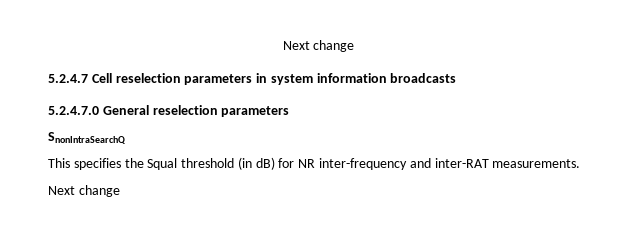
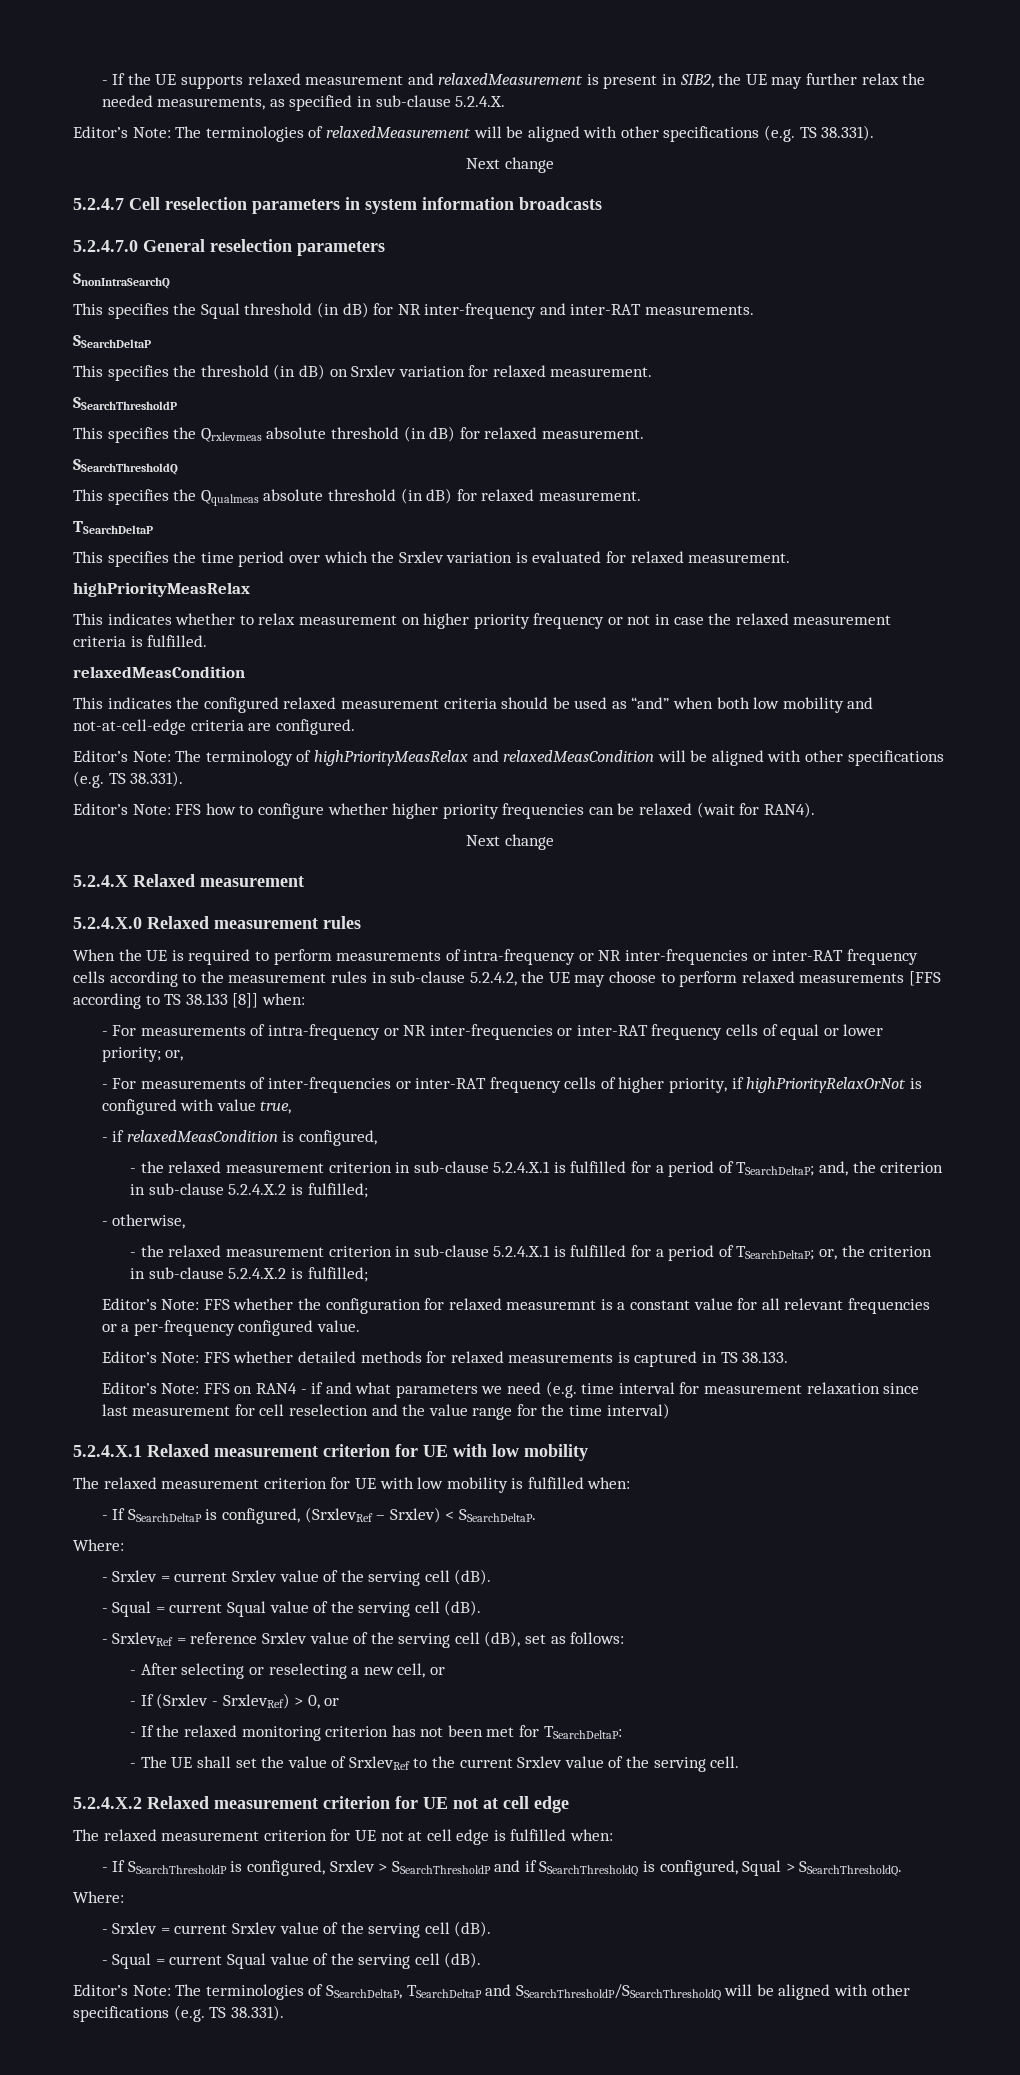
(282, 45) none -> [101,73,926,89] [101,95,506,111] [73,125,875,142] - If the UE supports relaxed measurement and relaxedMeasurement is present in SIB2, the UE may further relax the needed measurements, as specified in sub-clause 5.2.4.X. // Editor’s Note: The terminologies of relaxedMeasurement will be aligned with other specifications (e.g. TS 38.331). //
[48,185,120,197] Next change -> [73,335,151,348] [73,364,653,381] [73,397,177,410] [73,426,644,443] [73,459,178,475] [73,488,641,506] [73,521,153,534] [73,551,791,567] [73,582,250,597] [73,613,892,629] [73,635,208,647] [73,666,245,678] [73,697,874,713] [73,719,355,735] [73,750,944,766] [73,771,184,788] [73,802,815,819] [466,834,554,850] [73,874,304,887] [73,916,361,929] [73,949,918,965] [73,971,942,987] [73,993,305,1009] [101,1024,884,1040] [101,1047,184,1062] [101,1077,922,1093] [101,1099,292,1115] [101,1130,377,1146] [130,1161,944,1177] [130,1183,368,1198] [101,1214,186,1229] [130,1245,933,1261] [130,1267,368,1282] [101,1298,931,1314] [101,1320,360,1336] [101,1351,789,1367] [101,1381,920,1398] [101,1403,670,1420] [73,1444,588,1461] [73,1477,631,1493] [101,1507,536,1524] [73,1539,124,1551] [101,1569,492,1586] [101,1600,482,1617] [101,1631,625,1648] [130,1663,445,1679] [130,1693,340,1709] [130,1725,622,1741] [130,1756,740,1772] [73,1796,569,1813] [73,1829,614,1845] [101,1860,903,1877] [73,1891,124,1903] [101,1921,492,1938] [101,1952,482,1969] [73,1984,910,2001] [73,2005,284,2022] SSearchDeltaP // This specifies the threshold (in dB) on Srxlev variation for relaxed measurement. // SSearchThresholdP // This specifies the Qrxlevmeas absolute threshold (in dB) for relaxed measurement. // SSearchThresholdQ // This specifies the Qqualmeas absolute threshold (in dB) for relaxed measurement. // TSearchDeltaP // This specifies the time period over which the Srxlev variation is evaluated for relaxed measurement. // highPriorityMeasRelax // This indicates whether to relax measurement on higher priority frequency or not in case the relaxed measurement criteria is fulfilled. // relaxedMeasCondition // This indicates the configured relaxed measurement criteria should be used as “and” when both low mobility and not-at-cell-edge criteria are configured. // Editor’s Note: The terminology of highPriorityMeasRelax and relaxedMeasCondition will be aligned with other specifications (e.g. TS 38.331). // Editor’s Note: FFS how to configure whether higher priority frequencies can be relaxed (wait for RAN4). // Next change // 5.2.4.X Relaxed measurement // 5.2.4.X.0 Relaxed measurement rules // When the UE is required to perform measurements of intra-frequency or NR inter-frequencies or inter-RAT frequency cells according to the measurement rules in sub-clause 5.2.4.2, the UE may choose to perform relaxed measurements [FFS according to TS 38.133 [8]] when: // - For measurements of intra-frequency or NR inter-frequencies or inter-RAT frequency cells of equal or lower priority; or, // - For measurements of inter-frequencies or inter-RAT frequency cells of higher priority, if highPriorityRelaxOrNot is configured with value true, // - if relaxedMeasCondition is configured, // - the relaxed measurement criterion in sub-clause 5.2.4.X.1 is fulfilled for a period of TSearchDeltaP; and, the criterion in sub-clause 5.2.4.X.2 is fulfilled; // - otherwise, // - the relaxed measurement criterion in sub-clause 5.2.4.X.1 is fulfilled for a period of TSearchDeltaP; or, the criterion in sub-clause 5.2.4.X.2 is fulfilled; // Editor’s Note: FFS whether the configuration for relaxed measuremnt is a constant value for all relevant frequencies or a per-frequency configured value. // Editor’s Note: FFS whether detailed methods for relaxed measurements is captured in TS 38.133. // Editor’s Note: FFS on RAN4 - if and what parameters we need (e.g. time interval for measurement relaxation since last measurement for cell reselection and the value range for the time interval) // 5.2.4.X.1 Relaxed measurement criterion for UE with low mobility // The relaxed measurement criterion for UE with low mobility is fulfilled when: // - If SSearchDeltaP is configured, (SrxlevRef – Srxlev) < SSearchDeltaP. // Where: // - Srxlev = current Srxlev value of the serving cell (dB). // - Squal = current Squal value of the serving cell (dB). // - SrxlevRef = reference Srxlev value of the serving cell (dB), set as follows: // - After selecting or reselecting a new cell, or // - If (Srxlev - SrxlevRef) > 0, or // - If the relaxed monitoring criterion has not been met for TSearchDeltaP: // - The UE shall set the value of SrxlevRef to the current Srxlev value of the serving cell. // 5.2.4.X.2 Relaxed measurement criterion for UE not at cell edge // The relaxed measurement criterion for UE not at cell edge is fulfilled when: // - If SSearchThresholdP is configured, Srxlev > SSearchThresholdP and if SSearchThresholdQ is configured, Squal > SSearchThresholdQ. // Where: // - Srxlev = current Srxlev value of the serving cell (dB). // - Squal = current Squal value of the serving cell (dB). // Editor’s Note: The terminologies of SSearchDeltaP, TSearchDeltaP and SSearchThresholdP/SSearchThresholdQ will be aligned with other specifications (e.g. TS 38.331).

